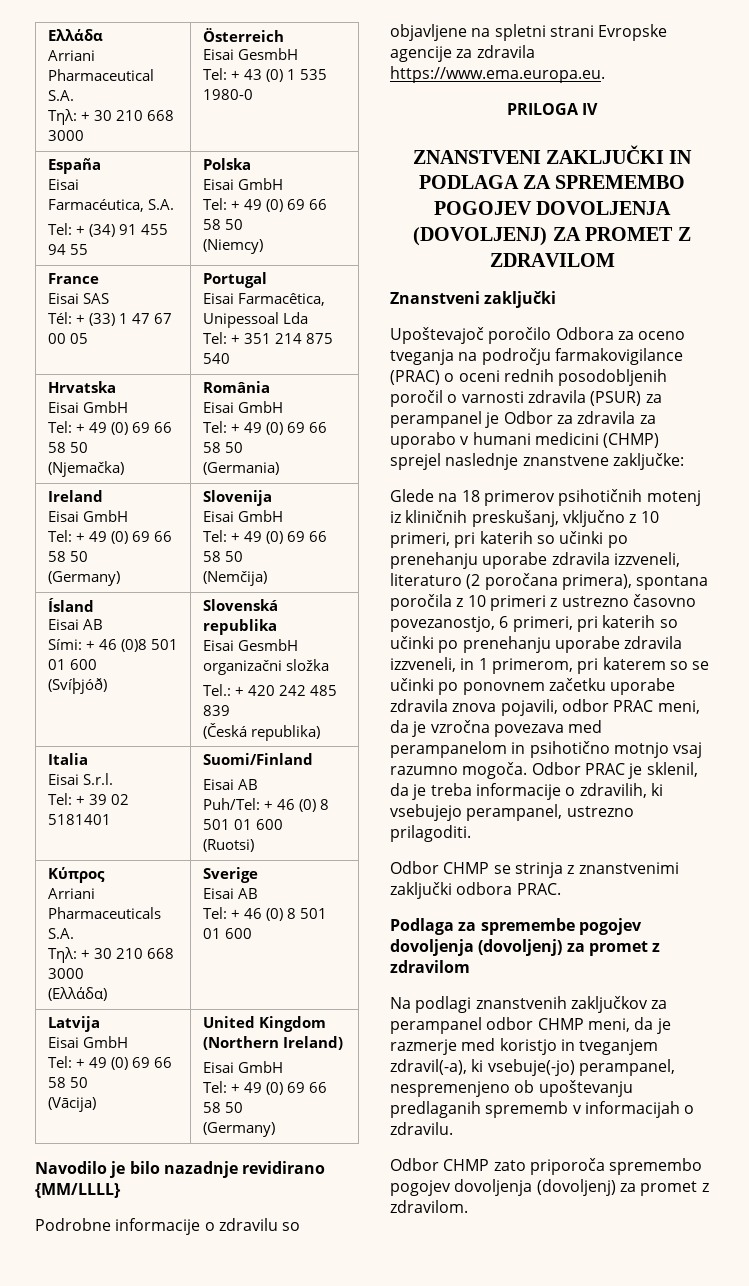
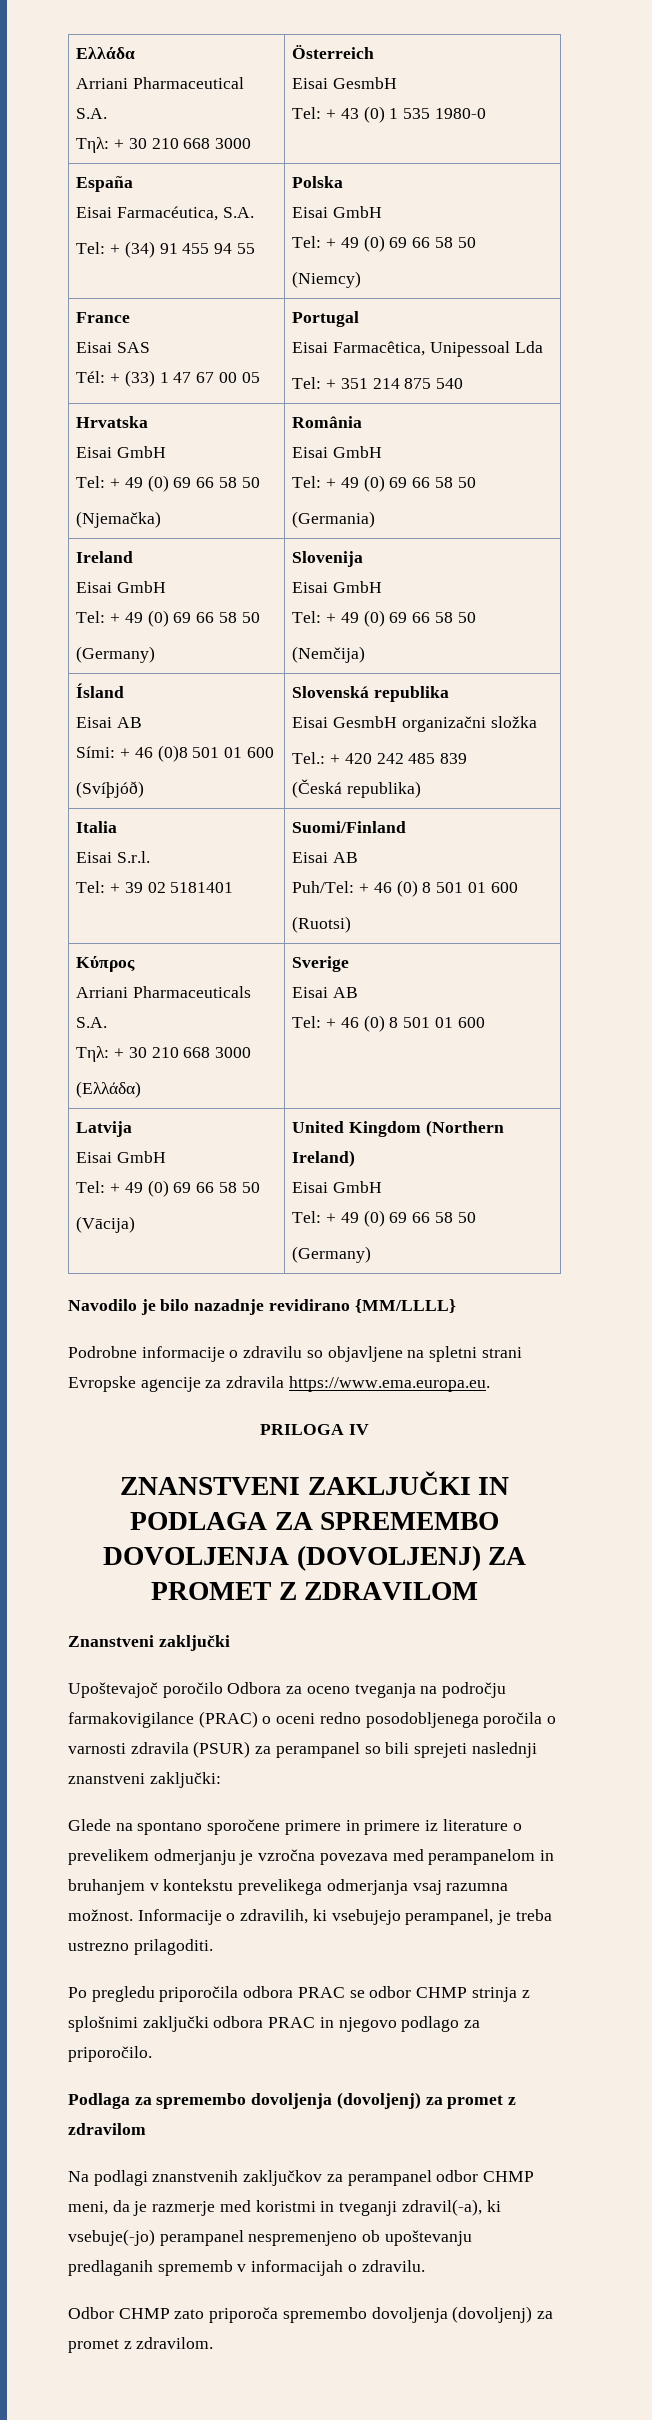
[433,201,532,215] POGOJEV -> (499, 1521) none
[503,369,668,386] [390,390,443,407] rednih posodobljenih poročil -> [319,1712,543,1728] redno posodobljenega poročila
[485,411,656,428] [390,432,660,449] [390,453,684,470] [390,489,701,506] [390,510,659,527] [390,531,628,548] [390,552,680,569] [390,573,709,590] [390,594,696,611] [390,615,678,632] [390,636,683,653] [390,657,710,674] [390,678,676,695] [390,699,700,716] [390,720,409,733] je Odbor za zdravila za uporabo v humani medicini (CHMP) sprejel naslednje znanstvene zaključke: // Glede na 18 primerov psihotičnih motenj iz kliničnih preskušanj, vključno z 10 primeri, pri katerih so učinki po prenehanju uporabe zdravila izzveneli, literaturo (2 poročana primera), spontana poročila z 10 primeri z ustrezno časovno povezanostjo, 6 primeri, pri katerih so učinki po prenehanju uporabe zdravila izzveneli, in 1 primerom, pri katerem so se učinki po ponovnem začetku uporabe zdravila znova pojavili, odbor PRAC meni, da -> [364,1742,537,1758] [68,1772,221,1788] [68,1819,522,1835] [68,1849,236,1865] so bili sprejeti naslednji znanstveni zaključki: // Glede na spontano sporočene primere in primere iz literature o prevelikem odmerjanju
[529,741,703,758] [390,762,698,779] [390,783,561,800] psihotično motnjo vsaj razumno mogoča. Odbor PRAC je sklenil, da je treba informacije -> [68,1879,509,1895] [68,1909,222,1925] bruhanjem v kontekstu prevelikega odmerjanja vsaj razumna možnost. Informacije
(563, 812) none -> [497,1909,552,1925] je treba
[390,861,511,874] Odbor CHMP se -> [68,1986,468,2002] Po pregledu priporočila odbora PRAC se odbor CHMP
[578,862,679,874] znanstvenimi -> [68,2016,138,2032] splošnimi
[516,883,561,895] PRAC. -> [268,2016,481,2032] [68,2046,152,2062] PRAC in njegovo podlago za priporočilo.
[480,918,642,935] spremembe pogojev -> [156,2093,247,2109] spremembo
[499,1038,659,1055] koristjo in tveganjem -> [255,2200,398,2216] koristmi in tveganji
[578,1059,675,1076] perampanel, -> [159,2230,244,2246] perampanel
[390,1180,451,1196] pogojev -> (367, 2315) none

